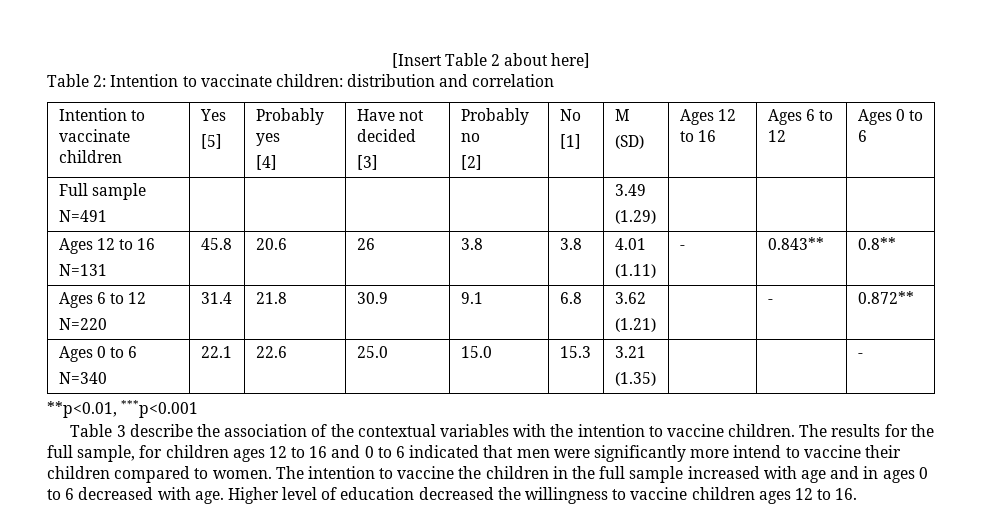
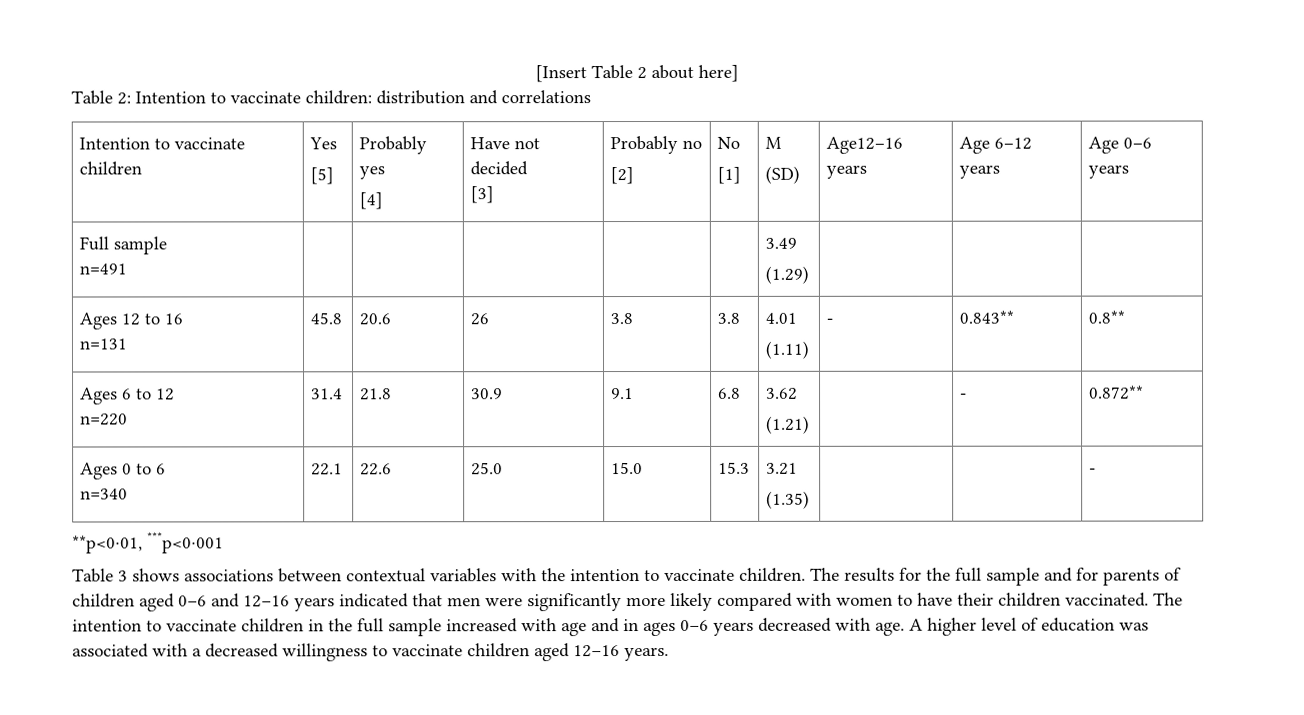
[472,74,555,87] correlation -> [501,90,591,104] correlations
[679,109,736,125] [679,130,716,142] [767,109,834,125] [767,130,786,142] [857,109,924,125] [857,130,867,142] Ages 12 to 16 | Ages 6 to 12 | Ages 0 to 6 -> [826,136,904,154] [826,164,868,179] [959,136,1033,154] [959,164,1001,179] [1088,136,1153,154] [1088,164,1130,179] Age12–16 years | Age 6–12 years | Age 0–6 years
[58,210,107,222] N=491 -> [79,263,128,275] n=491
[58,264,107,276] N=131 -> [79,338,128,350] n=131
[58,318,107,330] N=220 -> [80,413,129,426] n=220
[58,372,107,384] N=340 -> [80,488,129,500] n=340
[47,400,199,418] **p<0.01, ***p<0.001 -> [72,531,224,554] **p<0·01, ***p<0·001
[129,424,354,437] describe the association of the -> [132,568,342,583] shows associations between
[666,424,724,437] vaccine -> [664,568,735,581] vaccinate
[77,445,406,462] sample, for children ages 12 to 16 and 0 to 6 -> [986,567,1182,586] [72,593,335,612] sample and for parents of children aged 0–6 and 12–16 years
[733,445,901,458] [47,466,272,483] intend to vaccine their children compared to women. -> [670,592,1149,611] likely compared with women to have their children vaccinated.
[397,466,482,479] vaccine the -> [166,619,237,632] vaccinate
[918,467,928,479] [47,488,75,500] 0 to 6 -> [680,619,754,636] 0–6 years
[227,487,279,504] Higher -> [909,617,977,636] A higher
[418,487,858,504] decreased the willingness to vaccine children ages 12 to 16. -> [1119,622,1149,631] [72,643,669,662] was associated with a decreased willingness to vaccinate children aged 12–16 years.

